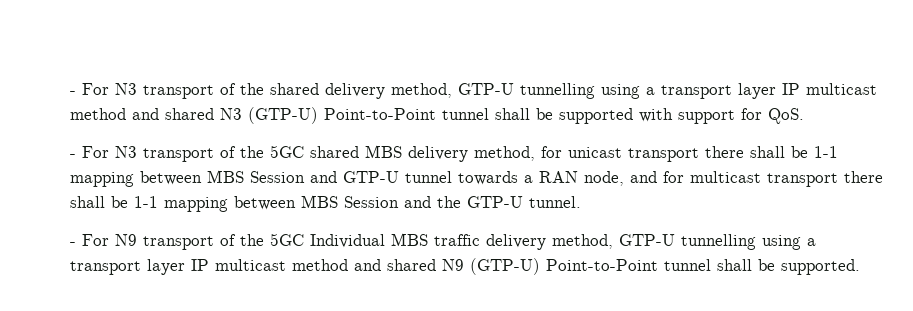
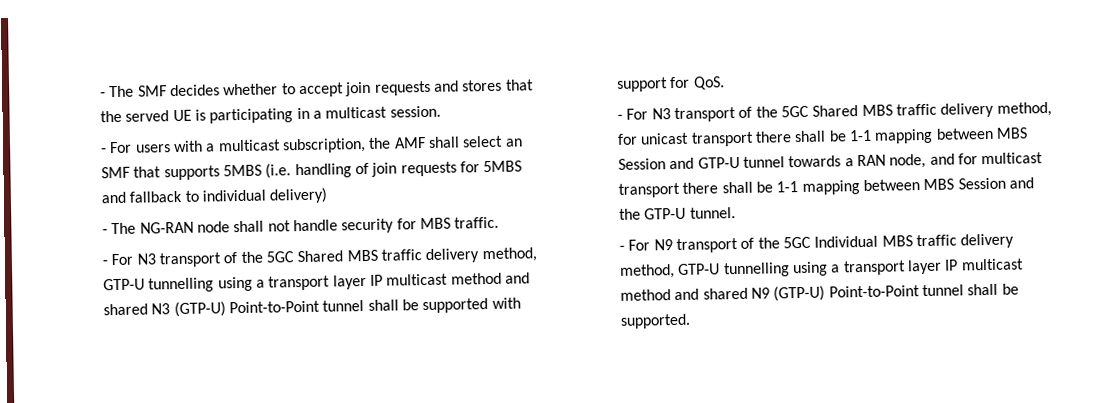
[69,83,319,99] - For N3 transport of the shared -> [100,79,534,98] [100,105,441,124] [101,135,523,154] [101,160,523,181] [101,187,328,204] [102,216,500,235] [102,249,422,268] - The SMF decides whether to accept join requests and stores that the served UE is participating in a multicast session. // - For users with a multicast subscription, the AMF shall select an SMF that supports 5MBS (i.e. handling of join requests for 5MBS and fallback to individual delivery) // - The NG-RAN node shall not handle security for MBS traffic. // - For N3 transport of the 5GC Shared MBS traffic
[309,145,402,158] shared MBS -> [812,103,937,117] Shared MBS traffic

